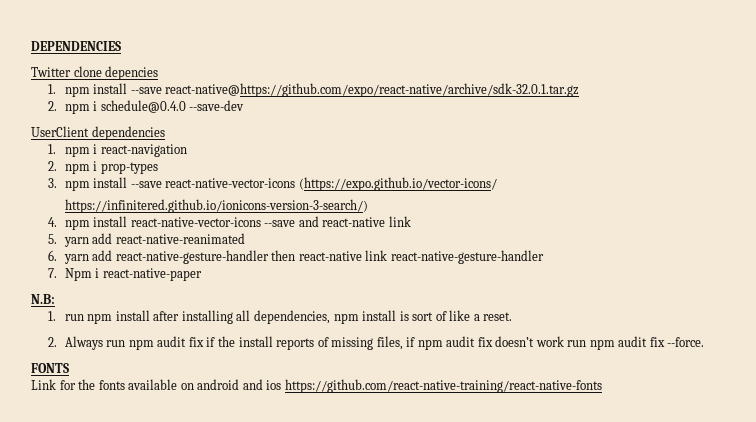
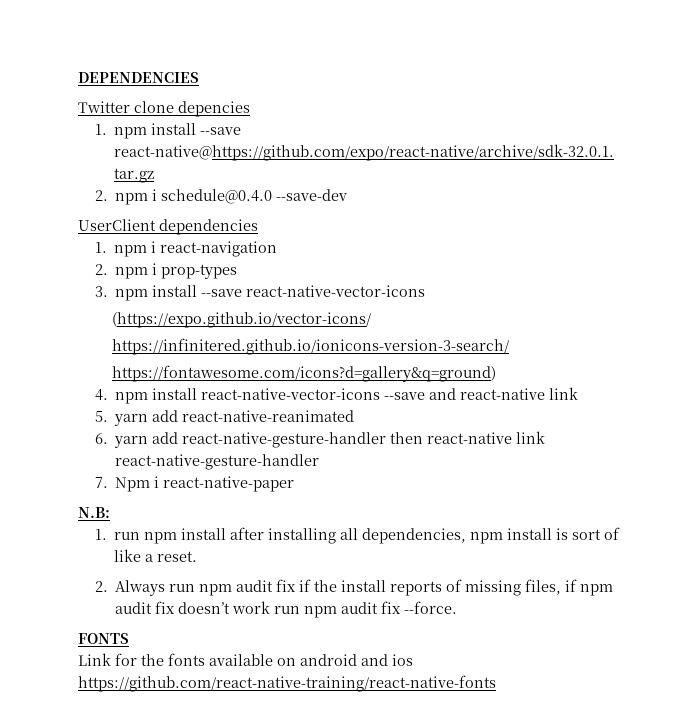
(296, 183) none -> (426, 291) //
[64,199,368,213] https://infinitered.github.io/ionicons-version-3-search/) -> [112,338,510,355] [112,365,497,382] https://infinitered.github.io/ionicons-version-3-search/ // https://fontawesome.com/icons?d=gallery&q=ground)

